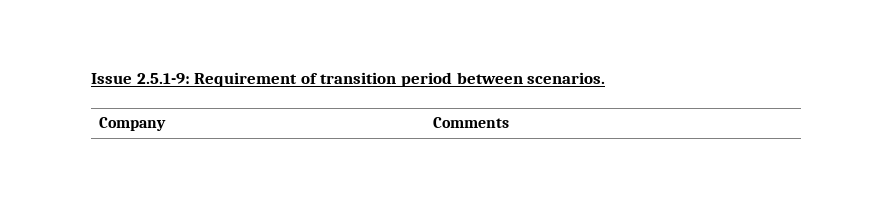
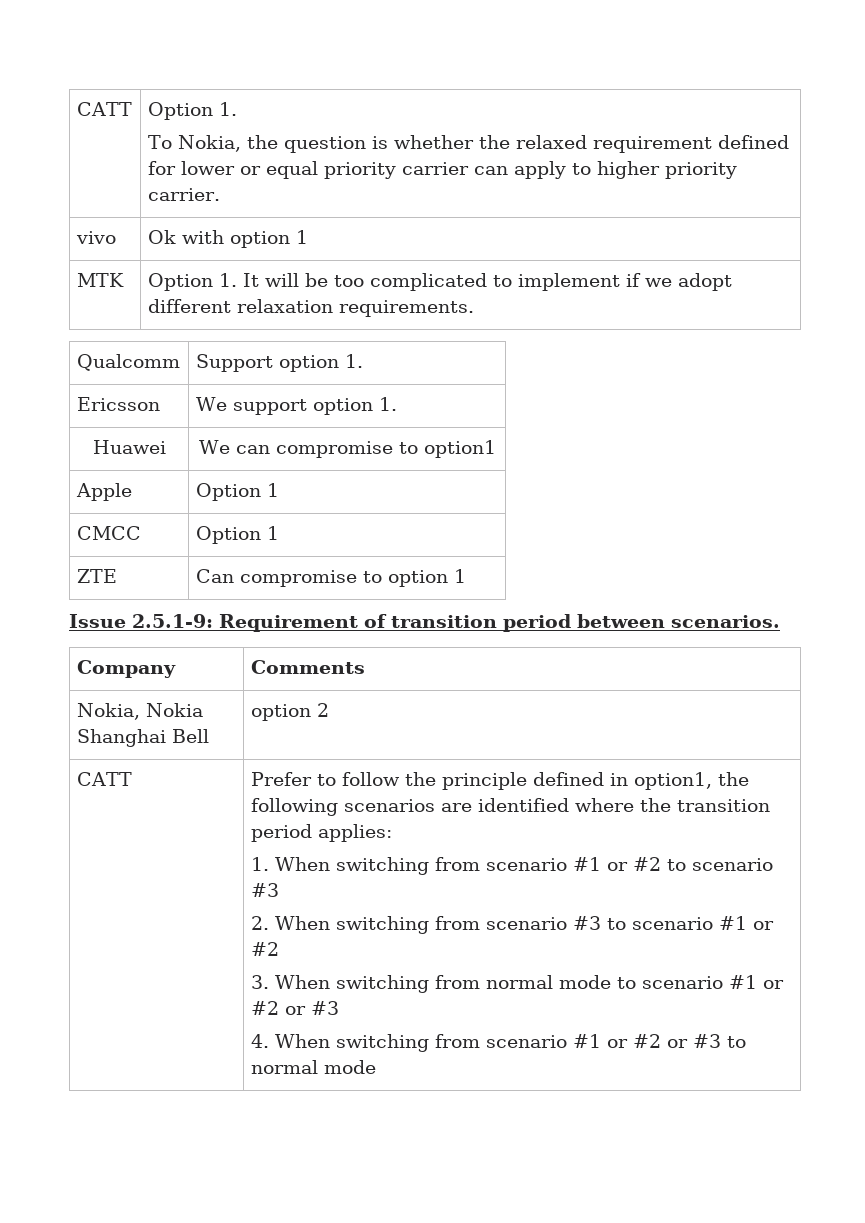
(91, 78) none -> [76,102,132,116] [147,102,237,120] [147,135,789,153] [147,161,737,179] [147,188,220,201] [75,231,116,244] [147,230,308,248] [76,273,124,287] [147,273,732,291] [147,299,474,317] [76,354,180,371] [195,354,363,372] [76,397,160,411] [195,397,397,415] [92,440,166,454] [198,440,496,458] [75,483,132,501] [195,483,279,501] [76,526,141,540] [195,526,279,544] [76,569,117,583] [195,569,466,587] CATT | Option 1. // To Nokia, the question is whether the relaxed requirement defined for lower or equal priority carrier can apply to higher priority carrier. // vivo | Ok with option 1 // MTK | Option 1. It will be too complicated to implement if we adopt different relaxation requirements. // Qualcomm | Support option 1. // Ericsson | We support option 1. // Huawei | We can compromise to option1 // Apple | Option 1 // CMCC | Option 1 // ZTE | Can compromise to option 1 //
(509, 122) none -> [76,703,203,720] [76,729,209,747] [250,703,329,721] [76,772,132,786] [250,772,749,790] [250,798,770,816] [250,824,392,842] [250,857,773,875] [250,883,279,897] [250,916,774,934] [250,942,279,956] [250,975,784,993] [250,1001,339,1015] [250,1034,746,1052] [250,1060,376,1074] // Nokia, Nokia Shanghai Bell | option 2 // CATT | Prefer to follow the principle defined in option1, the following scenarios are identified where the transition period applies: // 1. When switching from scenario #1 or #2 to scenario #3 // 2. When switching from scenario #3 to scenario #1 or #2 // 3. When switching from normal mode to scenario #1 or #2 or #3 // 4. When switching from scenario #1 or #2 or #3 to normal mode

